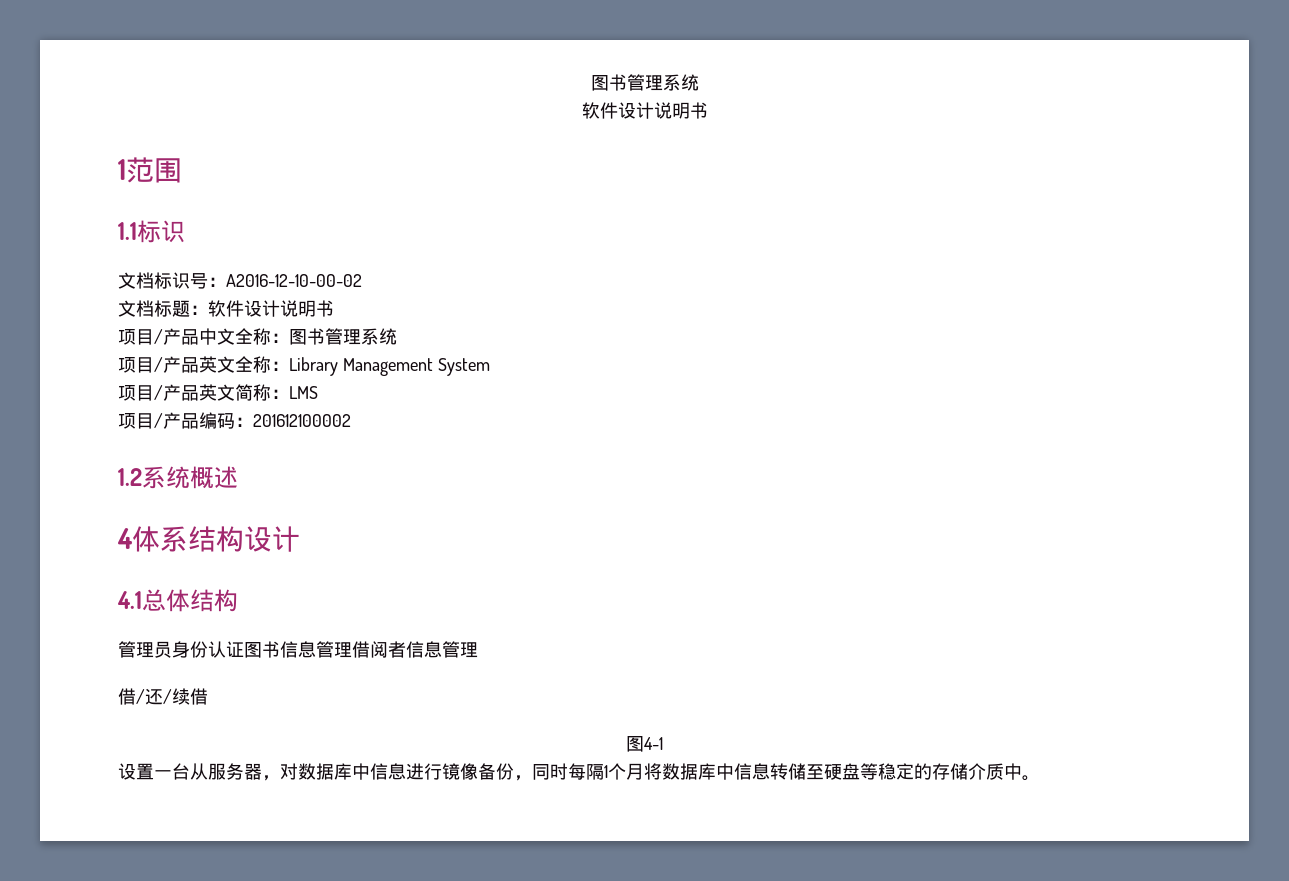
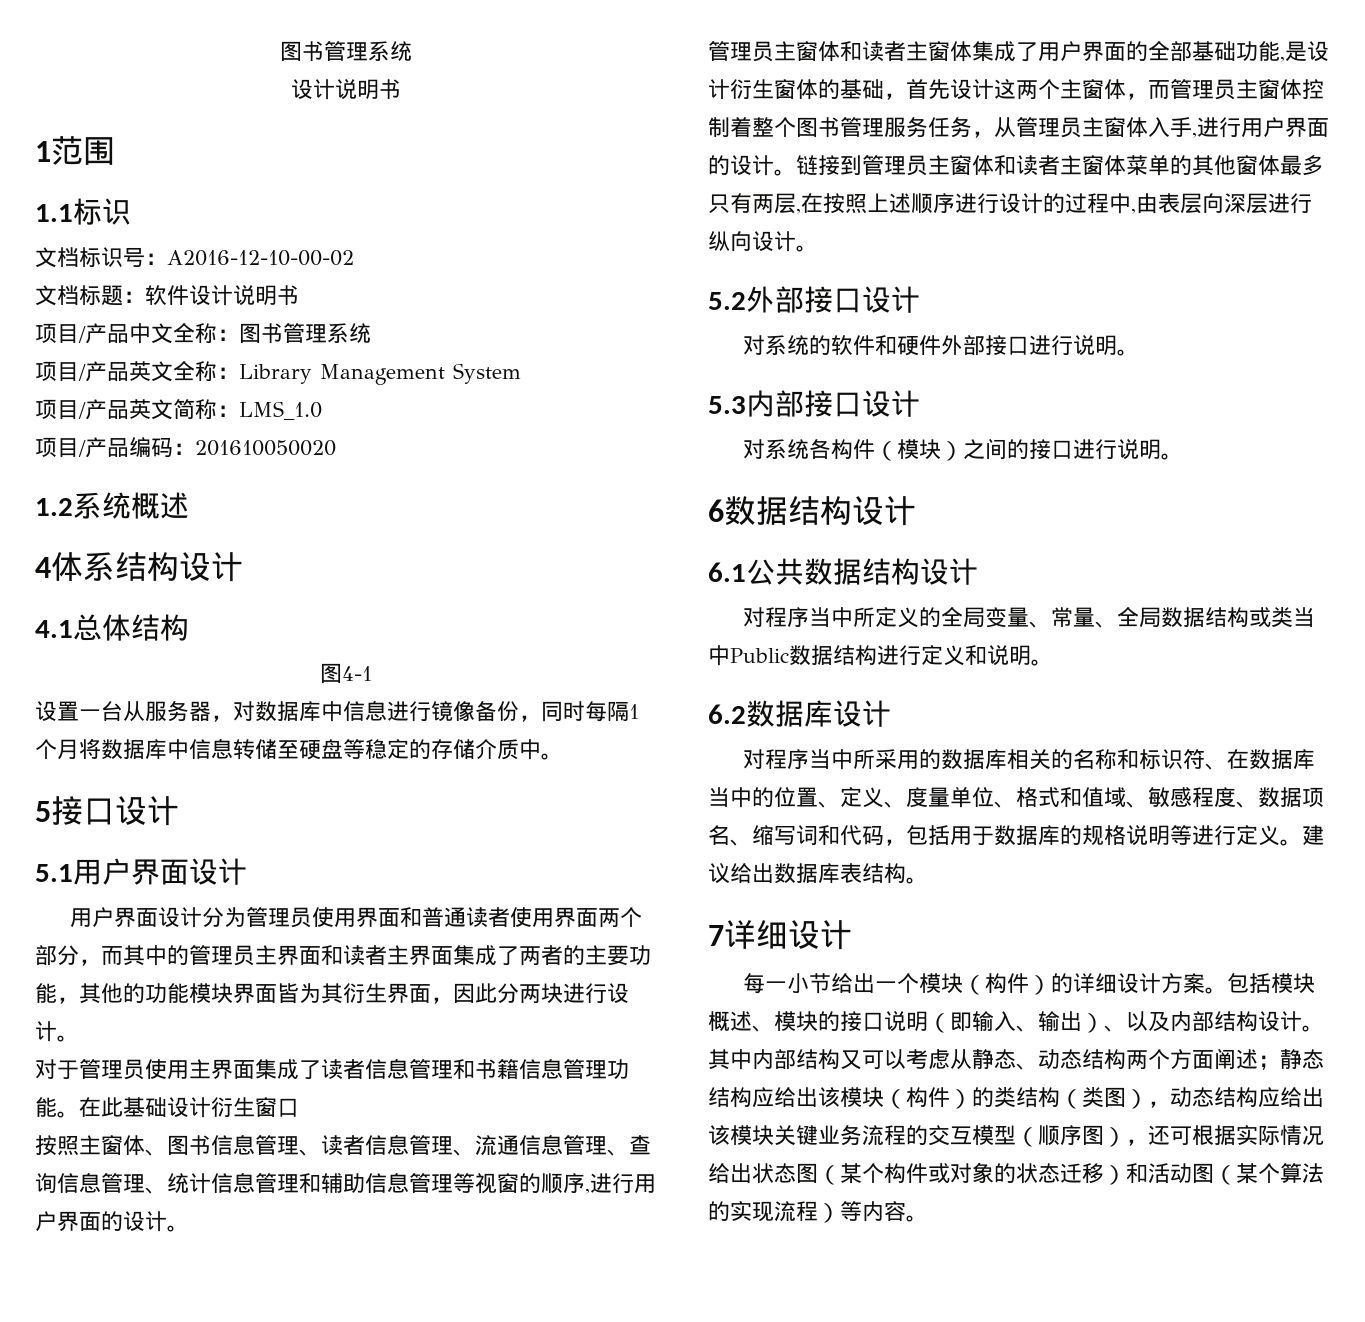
[590,74,699,91] [581,102,618,119] 图书管理系统 // 软件 -> [280,41,412,61] 图书管理系统 //
[289,386,318,399] LMS -> [239,401,322,420] LMS_1.0
[253,414,351,427] 201612100002 -> [195,440,336,456] 201610050020
[118,641,478,658] [118,688,208,705] // 管理员身份认证图书信息管理借阅者信息管理 // 借/还/续借 -> (189, 627) none
(1040, 778) none -> [35,796,179,826] [35,858,247,885] [69,907,642,928] [35,945,651,966] [35,983,629,1004] [35,1021,79,1042] [35,1058,629,1080] [35,1097,299,1118] [35,1134,651,1156] [35,1172,656,1194] [35,1211,189,1232] [708,41,1329,62] [708,79,1324,100] [708,117,1329,138] [708,155,1324,176] [708,193,1312,214] [708,231,818,252] [708,286,920,313] [742,335,1139,356] [708,390,920,417] [742,438,1183,461] [708,496,916,526] [708,558,978,585] [742,607,1315,628] [708,645,1053,666] [708,700,891,727] [742,749,1315,770] [708,787,1324,808] [708,825,1324,846] [708,863,928,884] [708,920,852,950] [742,973,1315,995] [708,1011,1324,1033] [708,1048,1324,1070] [708,1087,1324,1109] [708,1125,1324,1147] [708,1162,1324,1185] [708,1201,928,1223] // 5接口设计 // 5.1用户界面设计 // 用户界面设计分为管理员使用界面和普通读者使用界面两个部分，而其中的管理员主界面和读者主界面集成了两者的主要功能，其他的功能模块界面皆为其衍生界面，因此分两块进行设计。 // 对于管理员使用主界面集成了读者信息管理和书籍信息管理功能。在此基础设计衍生窗口 // 按照主窗体、图书信息管理、读者信息管理、流通信息管理、查询信息管理、统计信息管理和辅助信息管理等视窗的顺序,进行用户界面的设计。 // 管理员主窗体和读者主窗体集成了用户界面的全部基础功能,是设计衍生窗体的基础，首先设计这两个主窗体，而管理员主窗体控制着整个图书管理服务任务，从管理员主窗体入手,进行用户界面的设计。链接到管理员主窗体和读者主窗体菜单的其他窗体最多只有两层,在按照上述顺序进行设计的过程中,由表层向深层进行纵向设计。 // 5.2外部接口设计 // 对系统的软件和硬件外部接口进行说明。 // 5.3内部接口设计 // 对系统各构件（模块）之间的接口进行说明。 // 6数据结构设计 // 6.1公共数据结构设计 // 对程序当中所定义的全局变量、常量、全局数据结构或类当中Public数据结构进行定义和说明。 // 6.2数据库设计 // 对程序当中所采用的数据库相关的名称和标识符、在数据库当中的位置、定义、度量单位、格式和值域、敏感程度、数据项名、缩写词和代码，包括用于数据库的规格说明等进行定义。建议给出数据库表结构。 // 7详细设计 // 每一小节给出一个模块（构件）的详细设计方案。包括模块概述、模块的接口说明（即输入、输出）、以及内部结构设计。其中内部结构又可以考虑从静态、动态结构两个方面阐述；静态结构应给出该模块（构件）的类结构（类图），动态结构应给出该模块关键业务流程的交互模型（顺序图），还可根据实际情况给出状态图（某个构件或对象的状态迁移）和活动图（某个算法的实现流程）等内容。

